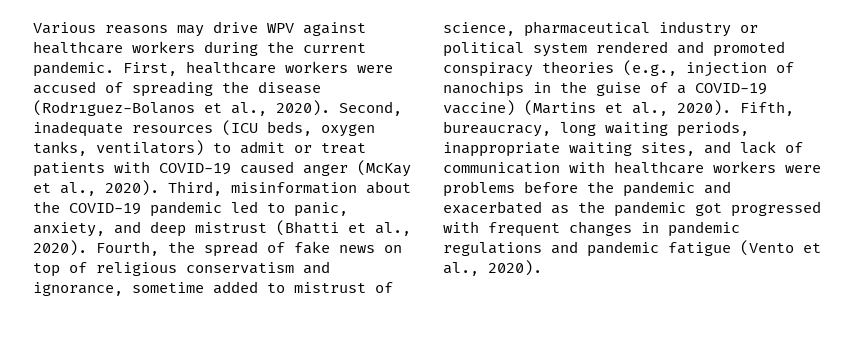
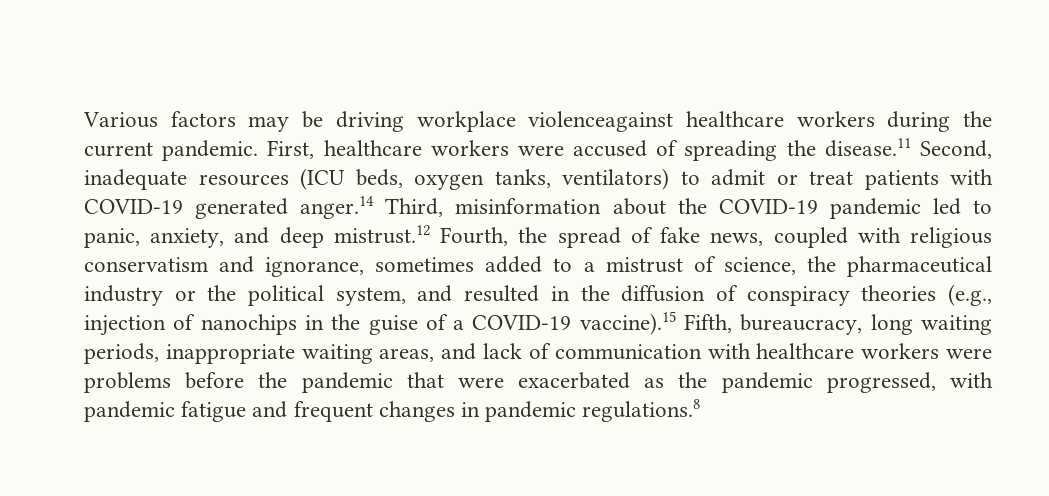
[105,21,366,37] reasons may drive WPV against -> [170,111,674,132] factors may be driving workplace violenceagainst
[258,81,321,94] [33,100,330,116] disease (Rodrıguez-Bolanos et al., 2020). -> [824,138,911,157] disease.11
[240,160,411,177] [33,180,159,196] caused anger (McKay et al., 2020). -> [195,196,375,219] generated anger.14
[195,220,411,236] [33,240,87,256] mistrust (Bhatti et al., 2020). -> [333,225,430,244] mistrust.12
[339,245,402,253] [33,262,87,277] news on top of -> [710,227,901,248] news, coupled with
[132,282,204,293] sometime -> [375,257,475,272] sometimes
(285, 288) none -> [583,262,595,272] a
(515, 29) none -> [806,256,836,272] the
[443,41,785,57] political system rendered and promoted -> [207,285,738,306] the political system, and resulted in the diffusion of
[443,100,731,116] vaccine) (Martins et al., 2020). -> [579,311,676,335] vaccine).15
[641,142,695,156] sites, -> [379,348,435,362] areas,
[704,181,731,194] and -> [406,372,504,388] that were
[695,201,821,217] [443,221,740,237] [443,240,821,257] [443,260,542,276] got progressed with frequent changes in pandemic regulations and pandemic fatigue (Vento et al., 2020). -> [826,372,993,393] [84,399,701,422] progressed, with pandemic fatigue and frequent changes in pandemic regulations.8

